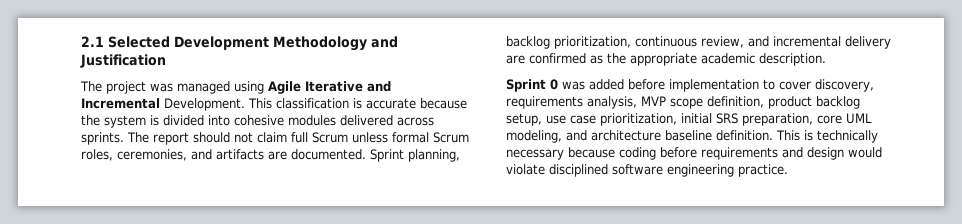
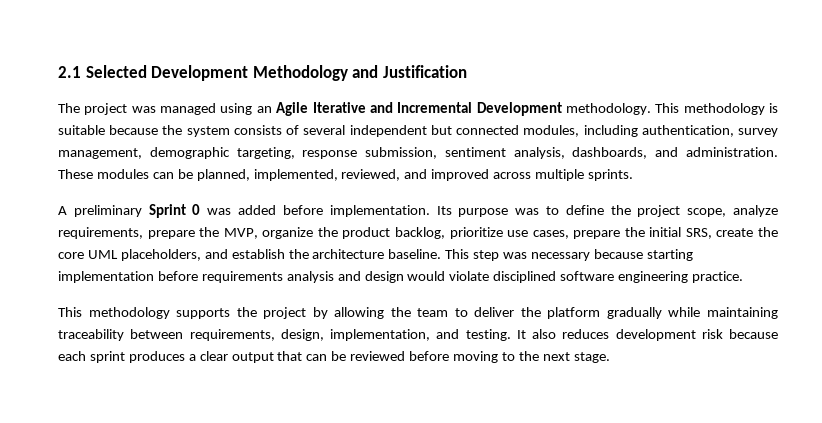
(264, 87) none -> [256,106,272,113] an
[164,98,467,111] [81,115,434,128] [81,132,469,145] [81,149,460,162] [506,36,891,49] [506,53,826,66] Development. This classification is accurate because the system is divided into cohesive modules delivered across sprints. The report should not claim full Scrum unless formal Scrum roles, ceremonies, and artifacts are documented. Sprint planning, backlog prioritization, continuous review, and incremental delivery are confirmed as the appropriate academic description. // -> [476,102,778,116] [58,125,779,137] [58,147,779,159] [58,169,634,181] [58,205,142,217] Development methodology. This methodology is suitable because the system consists of several independent but connected modules, including authentication, survey management, demographic targeting, response submission, sentiment analysis, dashboards, and administration. These modules can be planned, implemented, reviewed, and improved across multiple sprints. // A preliminary
[669,79,874,92] [506,96,860,109] [506,113,872,126] [506,130,878,143] [506,147,656,160] implementation to cover discovery, requirements analysis, MVP scope definition, product backlog setup, use case prioritization, initial SRS preparation, core UML modeling, and architecture baseline definition. This is technically necessary because coding -> [329,205,778,217] [58,227,778,239] [58,249,693,261] [58,271,154,283] implementation. Its purpose was to define the project scope, analyze requirements, prepare the MVP, organize the product backlog, prioritize use cases, prepare the initial SRS, create the core UML placeholders, and establish the architecture baseline. This step was necessary because starting implementation
(778, 153) none -> [286,271,334,283] analysis
(788, 170) none -> [58,307,778,319] [58,329,778,341] [58,351,610,363] // This methodology supports the project by allowing the team to deliver the platform gradually while maintaining traceability between requirements, design, implementation, and testing. It also reduces development risk because each sprint produces a clear output that can be reviewed before moving to the next stage.

